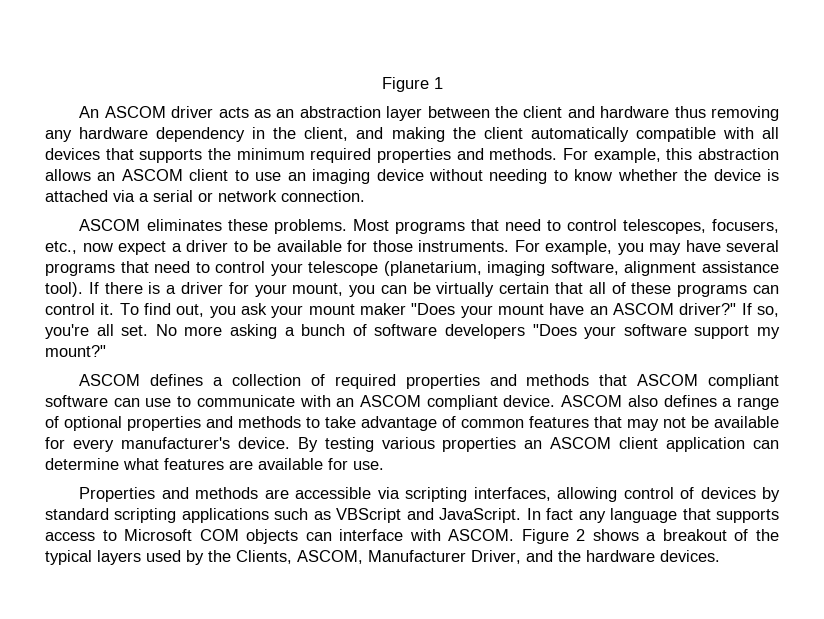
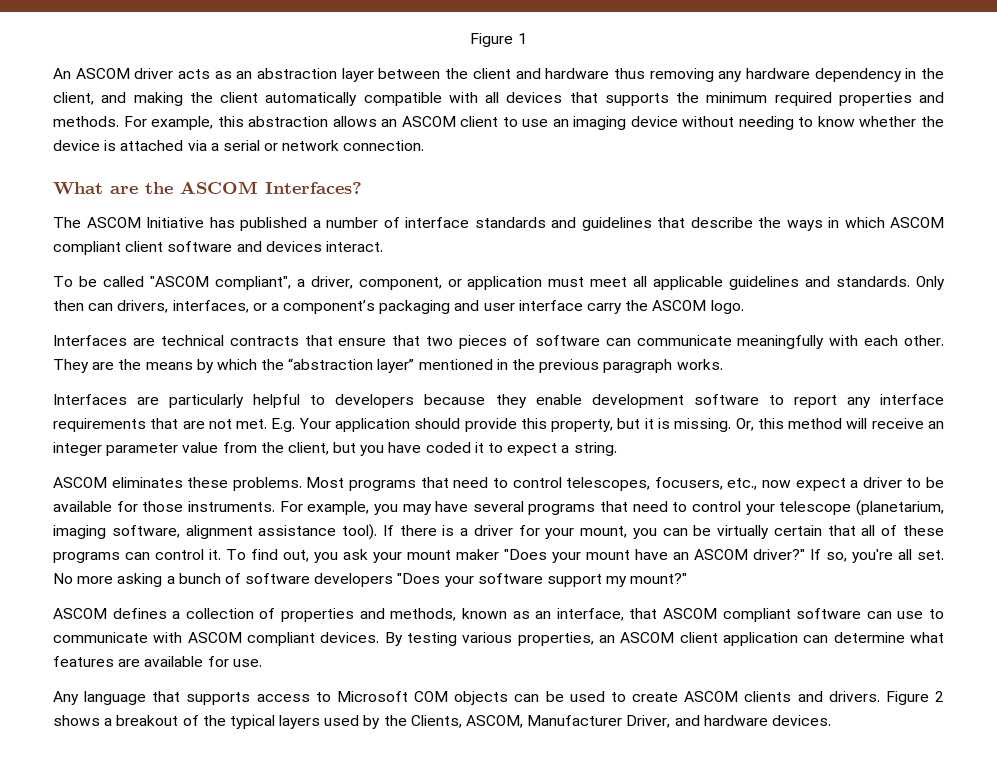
(365, 196) none -> [53,181,362,195] [53,217,944,231] [53,241,383,255] [53,276,946,290] [53,300,744,314] [53,335,944,349] [53,358,723,373] [53,394,944,408] [53,418,945,432] [53,442,617,456] // What are the ASCOM Interfaces? // The ASCOM Initiative has published a number of interface standards and guidelines that describe the ways in which ASCOM compliant client software and devices interact. // To be called "ASCOM compliant", a driver, component, or application must meet all applicable guidelines and standards. Only then can drivers, interfaces, or a component’s packaging and user interface carry the ASCOM logo. // Interfaces are technical contracts that ensure that two pieces of software can communicate meaningfully with each other. They are the means by which the “abstraction layer” mentioned in the previous paragraph works. // Interfaces are particularly helpful to developers because they enable development software to report any interface requirements that are not met. E.g. Your application should provide this property, but it is missing. Or, this method will receive an integer parameter value from the client, but you have coded it to expect a string.
[334,374,590,389] required properties and methods -> [281,608,624,622] properties and methods, known as an interface,
[336,395,779,410] [45,416,779,431] [45,437,290,452] an ASCOM compliant device. ASCOM also defines a range of optional properties and methods to take advantage of common features that may not be available for every manufacturer's device. -> [187,632,380,646] ASCOM compliant devices.
[442,437,517,452] properties -> [517,632,594,646] properties,
[79,487,781,502] [45,508,606,523] Properties and methods are accessible via scripting interfaces, allowing control of devices by standard scripting applications such as VBScript and JavaScript. In fact any -> [53,691,79,705] Any
[339,529,515,541] interface with ASCOM. -> [545,691,880,702] be used to create ASCOM clients and drivers.
[558,550,581,562] the -> (700, 720) none

